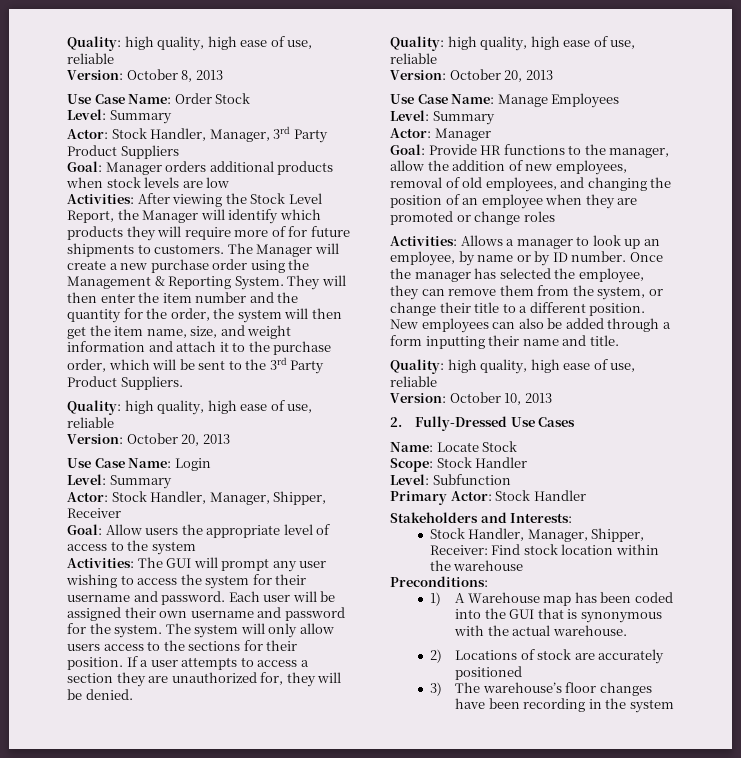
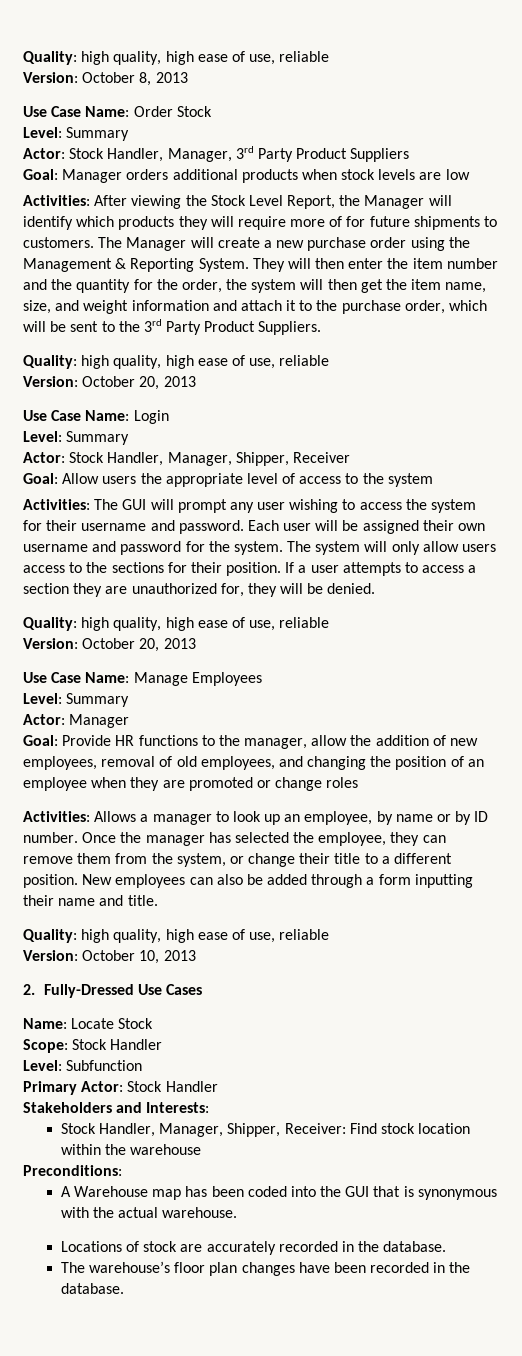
[429,592,441,606] 1) -> (122, 1170) none
[429,649,442,663] 2) -> (238, 1212) none
[455,666,523,680] [429,682,442,696] positioned // 3) -> [278,1241,447,1252] recorded in the database. //
(597, 687) none -> [209,1262,238,1276] plan
[523,698,674,713] recording in the system -> [370,1262,471,1273] [60,1283,124,1294] recorded in the database.

